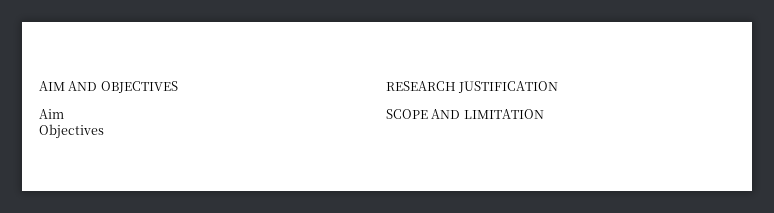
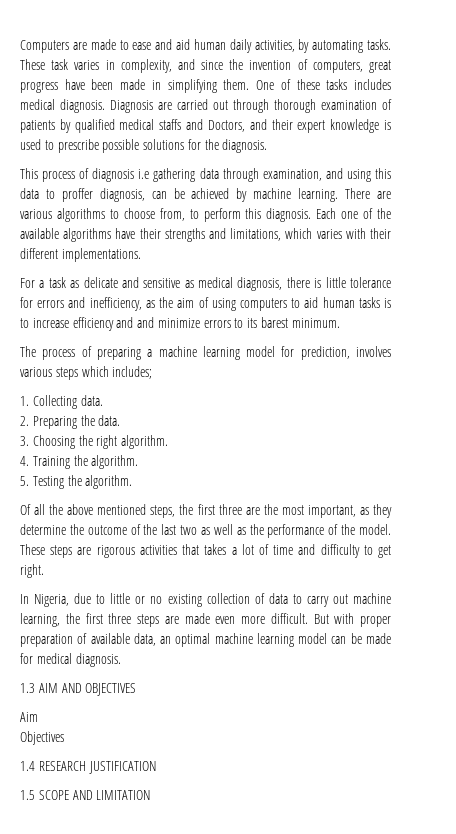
(39, 86) none -> [20,39,391,53] [20,59,391,73] [20,79,391,93] [20,99,392,113] [20,119,391,133] [20,139,268,153] [20,168,391,182] [20,188,391,202] [20,208,391,222] [20,228,391,242] [20,248,141,262] [20,277,391,291] [20,297,392,311] [20,317,340,331] [20,346,392,360] [20,366,153,380] [20,395,103,409] [20,415,121,429] [20,435,169,449] [20,455,139,469] [20,475,133,489] [20,504,392,518] [20,524,391,538] [20,544,392,558] [20,564,44,578] [20,593,391,607] [20,613,391,627] [20,633,391,647] [20,653,121,667] [20,683,35,693] Computers are made to ease and aid human daily activities, by automating tasks. These task varies in complexity, and since the invention of computers, great progress have been made in simplifying them. One of these tasks includes medical diagnosis. Diagnosis are carried out through thorough examination of patients by qualified medical staffs and Doctors, and their expert knowledge is used to prescribe possible solutions for the diagnosis. // This process of diagnosis i.e gathering data through examination, and using this data to proffer diagnosis, can be achieved by machine learning. There are various algorithms to choose from, to perform this diagnosis. Each one of the available algorithms have their strengths and limitations, which varies with their different implementations. // For a task as delicate and sensitive as medical diagnosis, there is little tolerance for errors and inefficiency, as the aim of using computers to aid human tasks is to increase efficiency and and minimize errors to its barest minimum. // The process of preparing a machine learning model for prediction, involves various steps which includes; // 1. Collecting data. // 2. Preparing the data. // 3. Choosing the right algorithm. // 4. Training the algorithm. // 5. Testing the algorithm. // Of all the above mentioned steps, the first three are the most important, as they determine the outcome of the last two as well as the performance of the model. These steps are rigorous activities that takes a lot of time and difficulty to get right. // In Nigeria, due to little or no existing collection of data to carry out machine learning, the first three steps are made even more difficult. But with proper preparation of available data, an optimal machine learning model can be made for medical diagnosis. // 1.3
(104, 131) none -> [20,761,35,771] 1.4
(559, 87) none -> [20,790,35,800] 1.5

